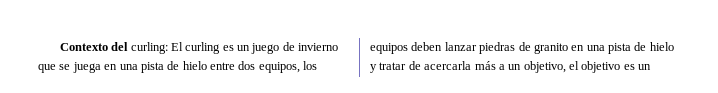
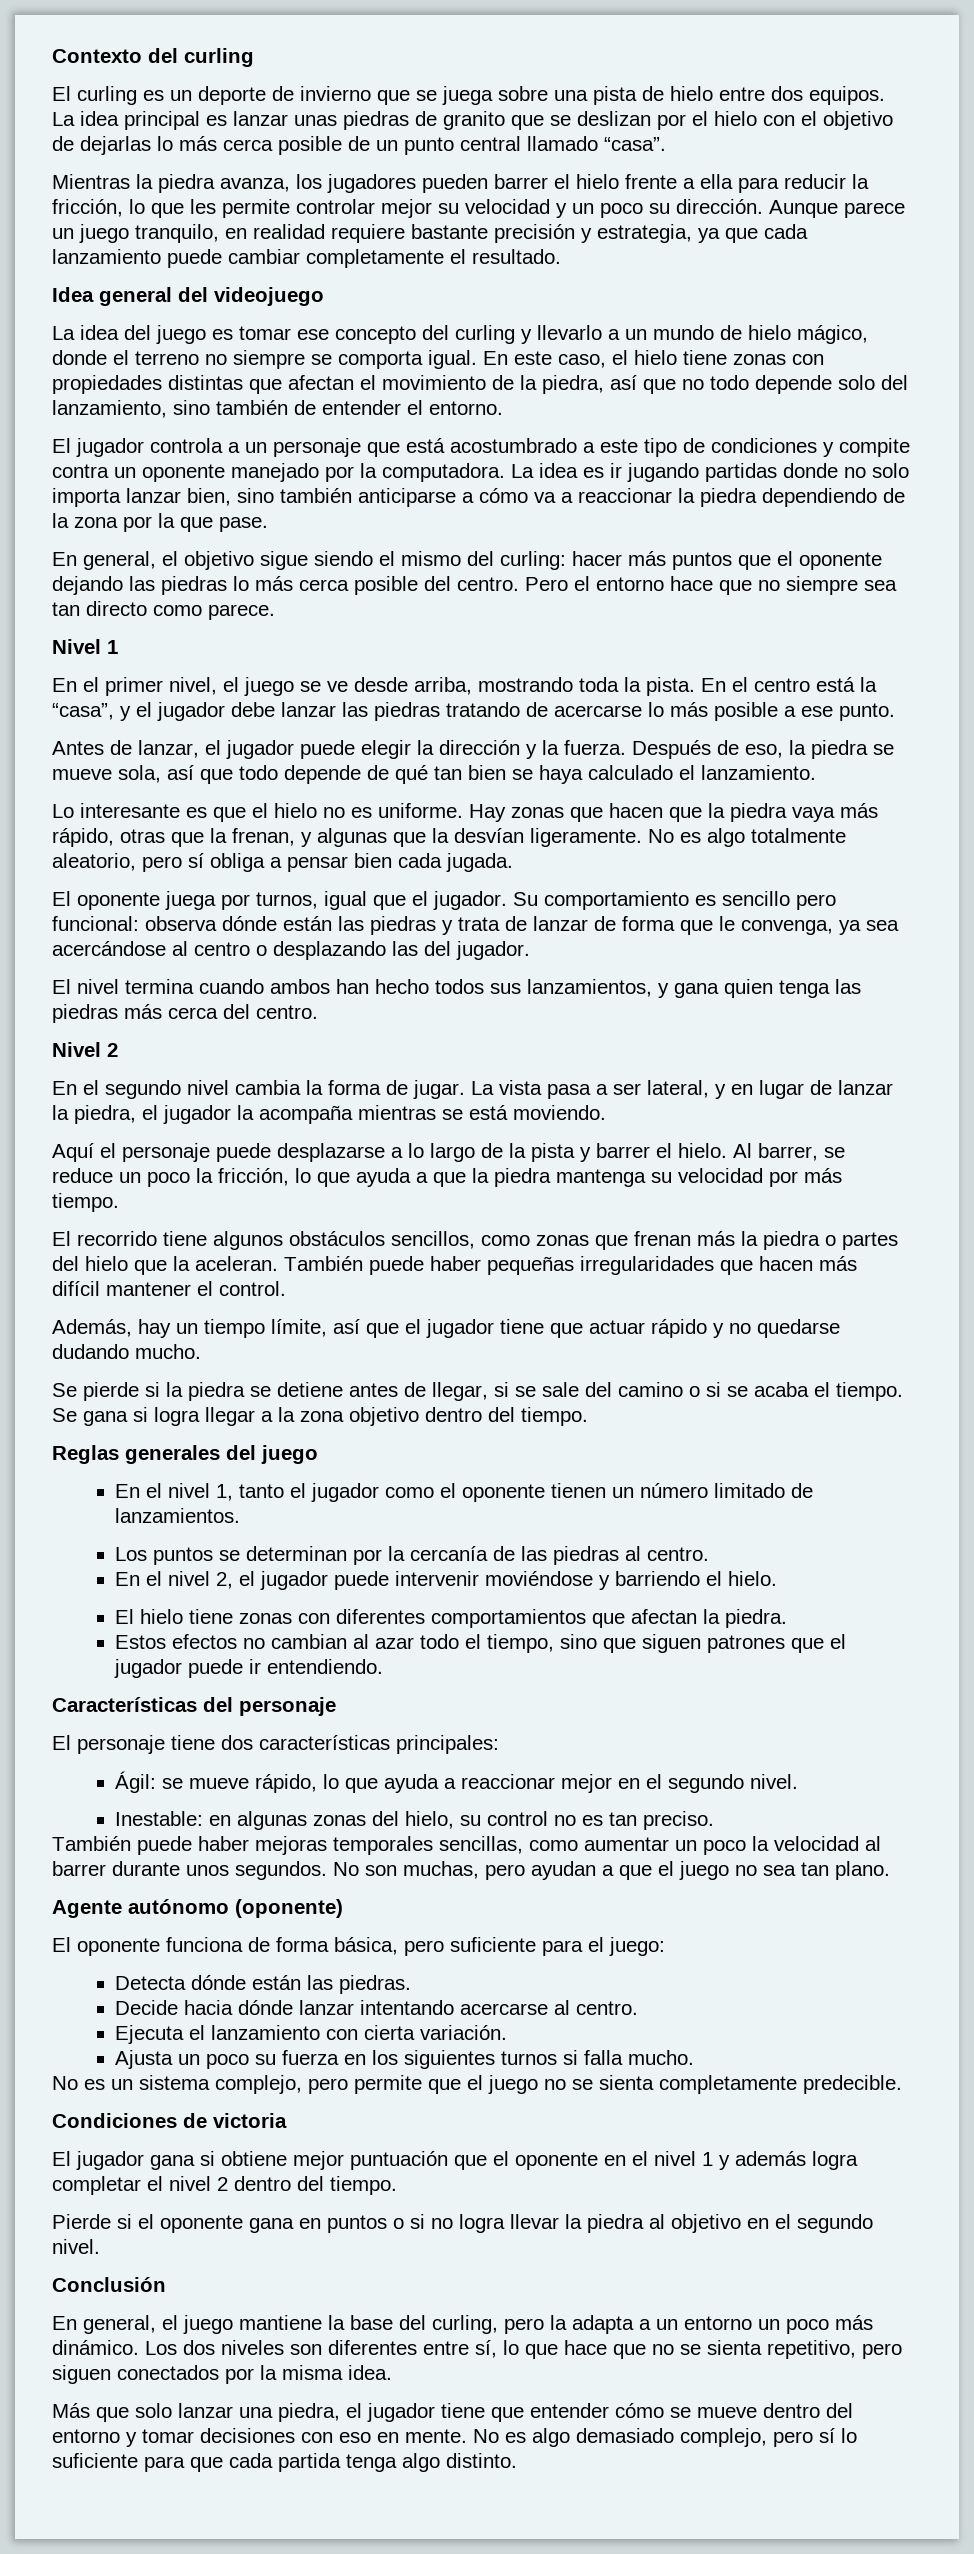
[130,42,168,54] curling: -> [184,48,254,67] curling //
[251,43,280,54] juego -> [198,86,266,105] deporte
[104,64,118,70] en -> [498,86,548,101] sobre
[258,61,318,73] [370,42,674,54] [370,61,652,73] equipos, los equipos deben lanzar piedras de granito en una pista de hielo y tratar de acercarla más a un objetivo, el objetivo es un -> [809,86,885,105] [52,111,893,130] [52,136,666,155] [52,174,869,193] [52,199,905,218] [52,224,808,243] [52,249,561,268] [52,287,324,306] [52,325,868,344] [52,350,824,369] [52,375,908,394] [52,400,503,418] [52,438,910,457] [52,463,909,482] [52,488,905,507] [52,513,268,532] [52,551,882,570] [52,576,897,595] [52,601,275,620] [52,639,118,654] [52,677,877,696] [52,702,895,721] [52,740,894,759] [52,765,816,784] [52,803,878,822] [52,828,846,847] [52,853,513,872] [52,891,836,910] [52,916,899,935] [52,941,530,960] [52,979,861,998] [52,1004,318,1023] [52,1042,118,1057] [52,1080,893,1099] [52,1105,606,1124] [52,1143,845,1162] [52,1168,842,1187] [52,1193,119,1212] [52,1231,898,1250] [52,1256,857,1275] [52,1281,286,1296] [52,1319,840,1338] [52,1344,201,1359] [52,1382,903,1401] [52,1407,588,1426] [52,1445,318,1464] [115,1483,814,1502] [115,1508,241,1523] [115,1546,710,1565] [115,1571,778,1590] [115,1609,788,1628] [115,1634,847,1653] [114,1659,384,1678] [52,1697,336,1716] [52,1735,499,1754] [115,1771,799,1793] [115,1811,715,1830] [52,1836,881,1855] [52,1861,890,1880] [52,1899,343,1918] [52,1937,665,1956] [115,1975,412,1994] [115,2000,639,2015] [115,2025,508,2044] [115,2050,695,2069] [52,2075,902,2094] [52,2113,287,2128] [52,2151,858,2170] [52,2176,397,2195] [52,2214,873,2233] [52,2239,100,2254] [52,2277,166,2292] [52,2315,873,2334] [52,2340,902,2359] [52,2365,392,2384] [52,2403,853,2422] [52,2428,857,2447] [52,2453,517,2472] equipos. La idea principal es lanzar unas piedras de granito que se deslizan por el hielo con el objetivo de dejarlas lo más cerca posible de un punto central llamado “casa”. // Mientras la piedra avanza, los jugadores pueden barrer el hielo frente a ella para reducir la fricción, lo que les permite controlar mejor su velocidad y un poco su dirección. Aunque parece un juego tranquilo, en realidad requiere bastante precisión y estrategia, ya que cada lanzamiento puede cambiar completamente el resultado. // Idea general del videojuego // La idea del juego es tomar ese concepto del curling y llevarlo a un mundo de hielo mágico, donde el terreno no siempre se comporta igual. En este caso, el hielo tiene zonas con propiedades distintas que afectan el movimiento de la piedra, así que no todo depende solo del lanzamiento, sino también de entender el entorno. // El jugador controla a un personaje que está acostumbrado a este tipo de condiciones y compite contra un oponente manejado por la computadora. La idea es ir jugando partidas donde no solo importa lanzar bien, sino también anticiparse a cómo va a reaccionar la piedra dependiendo de la zona por la que pase. // En general, el objetivo sigue siendo el mismo del curling: hacer más puntos que el oponente dejando las piedras lo más cerca posible del centro. Pero el entorno hace que no siempre sea tan directo como parece. // Nivel 1 // En el primer nivel, el juego se ve desde arriba, mostrando toda la pista. En el centro está la “casa”, y el jugador debe lanzar las piedras tratando de acercarse lo más posible a ese punto. // Antes de lanzar, el jugador puede elegir la dirección y la fuerza. Después de eso, la piedra se mueve sola, así que todo depende de qué tan bien se haya calculado el lanzamiento. // Lo interesante es que el hielo no es uniforme. Hay zonas que hacen que la piedra vaya más rápido, otras que la frenan, y algunas que la desvían ligeramente. No es algo totalmente aleatorio, pero sí obliga a pensar bien cada jugada. // El oponente juega por turnos, igual que el jugador. Su comportamiento es sencillo pero funcional: observa dónde están las piedras y trata de lanzar de forma que le convenga, ya sea acercándose al centro o desplazando las del jugador. // El nivel termina cuando ambos han hecho todos sus lanzamientos, y gana quien tenga las piedras más cerca del centro. // Nivel 2 // En el segundo nivel cambia la forma de jugar. La vista pasa a ser lateral, y en lugar de lanzar la piedra, el jugador la acompaña mientras se está moviendo. // Aquí el personaje puede desplazarse a lo largo de la pista y barrer el hielo. Al barrer, se reduce un poco la fricción, lo que ayuda a que la piedra mantenga su velocidad por más tiempo. // El recorrido tiene algunos obstáculos sencillos, como zonas que frenan más la piedra o partes del hielo que la aceleran. También puede haber pequeñas irregularidades que hacen más difícil mantener el control. // Además, hay un tiempo límite, así que el jugador tiene que actuar rápido y no quedarse dudando mucho. // Se pierde si la piedra se detiene antes de llegar, si se sale del camino o si se acaba el tiempo. Se gana si logra llegar a la zona objetivo dentro del tiempo. // Reglas generales del juego // En el nivel 1, tanto el jugador como el oponente tienen un número limitado de lanzamientos. // Los puntos se determinan por la cercanía de las piedras al centro. // En el nivel 2, el jugador puede intervenir moviéndose y barriendo el hielo. // El hielo tiene zonas con diferentes comportamientos que afectan la piedra. // Estos efectos no cambian al azar todo el tiempo, sino que siguen patrones que el jugador puede ir entendiendo. // Características del personaje // El personaje tiene dos características principales: // Ágil: se mueve rápido, lo que ayuda a reaccionar mejor en el segundo nivel. // Inestable: en algunas zonas del hielo, su control no es tan preciso. // También puede haber mejoras temporales sencillas, como aumentar un poco la velocidad al barrer durante unos segundos. No son muchas, pero ayudan a que el juego no sea tan plano. // Agente autónomo (oponente) // El oponente funciona de forma básica, pero suficiente para el juego: // Detecta dónde están las piedras. // Decide hacia dónde lanzar intentando acercarse al centro. // Ejecuta el lanzamiento con cierta variación. // Ajusta un poco su fuerza en los siguientes turnos si falla mucho. // No es un sistema complejo, pero permite que el juego no se sienta completamente predecible. // Condiciones de victoria // El jugador gana si obtiene mejor puntuación que el oponente en el nivel 1 y además logra completar el nivel 2 dentro del tiempo. // Pierde si el oponente gana en puntos o si no logra llevar la piedra al objetivo en el segundo nivel. // Conclusión // En general, el juego mantiene la base del curling, pero la adapta a un entorno un poco más dinámico. Los dos niveles son diferentes entre sí, lo que hace que no se sienta repetitivo, pero siguen conectados por la misma idea. // Más que solo lanzar una piedra, el jugador tiene que entender cómo se mueve dentro del entorno y tomar decisiones con eso en mente. No es algo demasiado complejo, pero sí lo suficiente para que cada partida tenga algo distinto.

